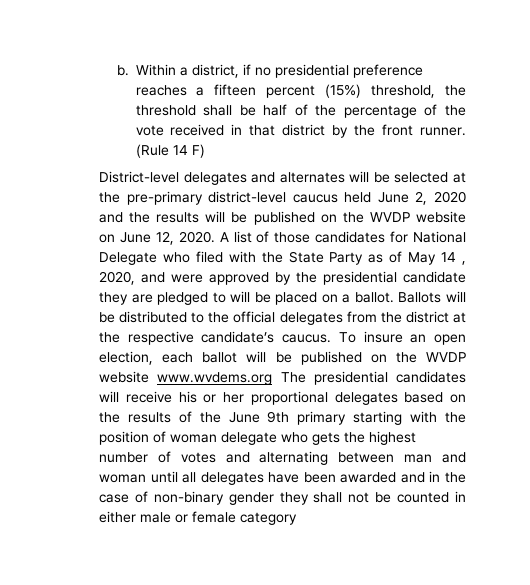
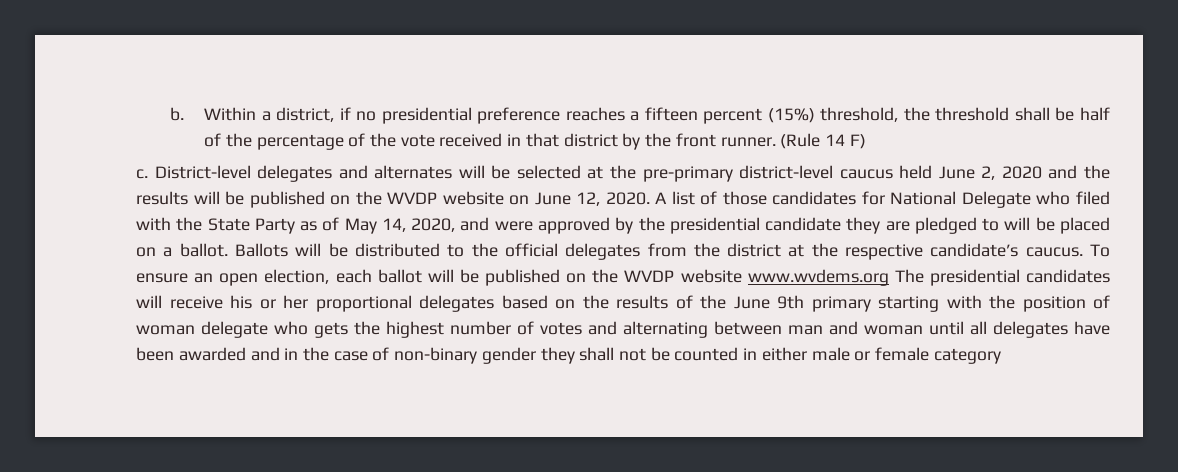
(205, 151) none -> [136,169,149,179] c.
[441,252,466,265] 14 , -> [381,218,406,232] 14,
[363,331,403,343] insure -> [136,273,189,283] ensure

